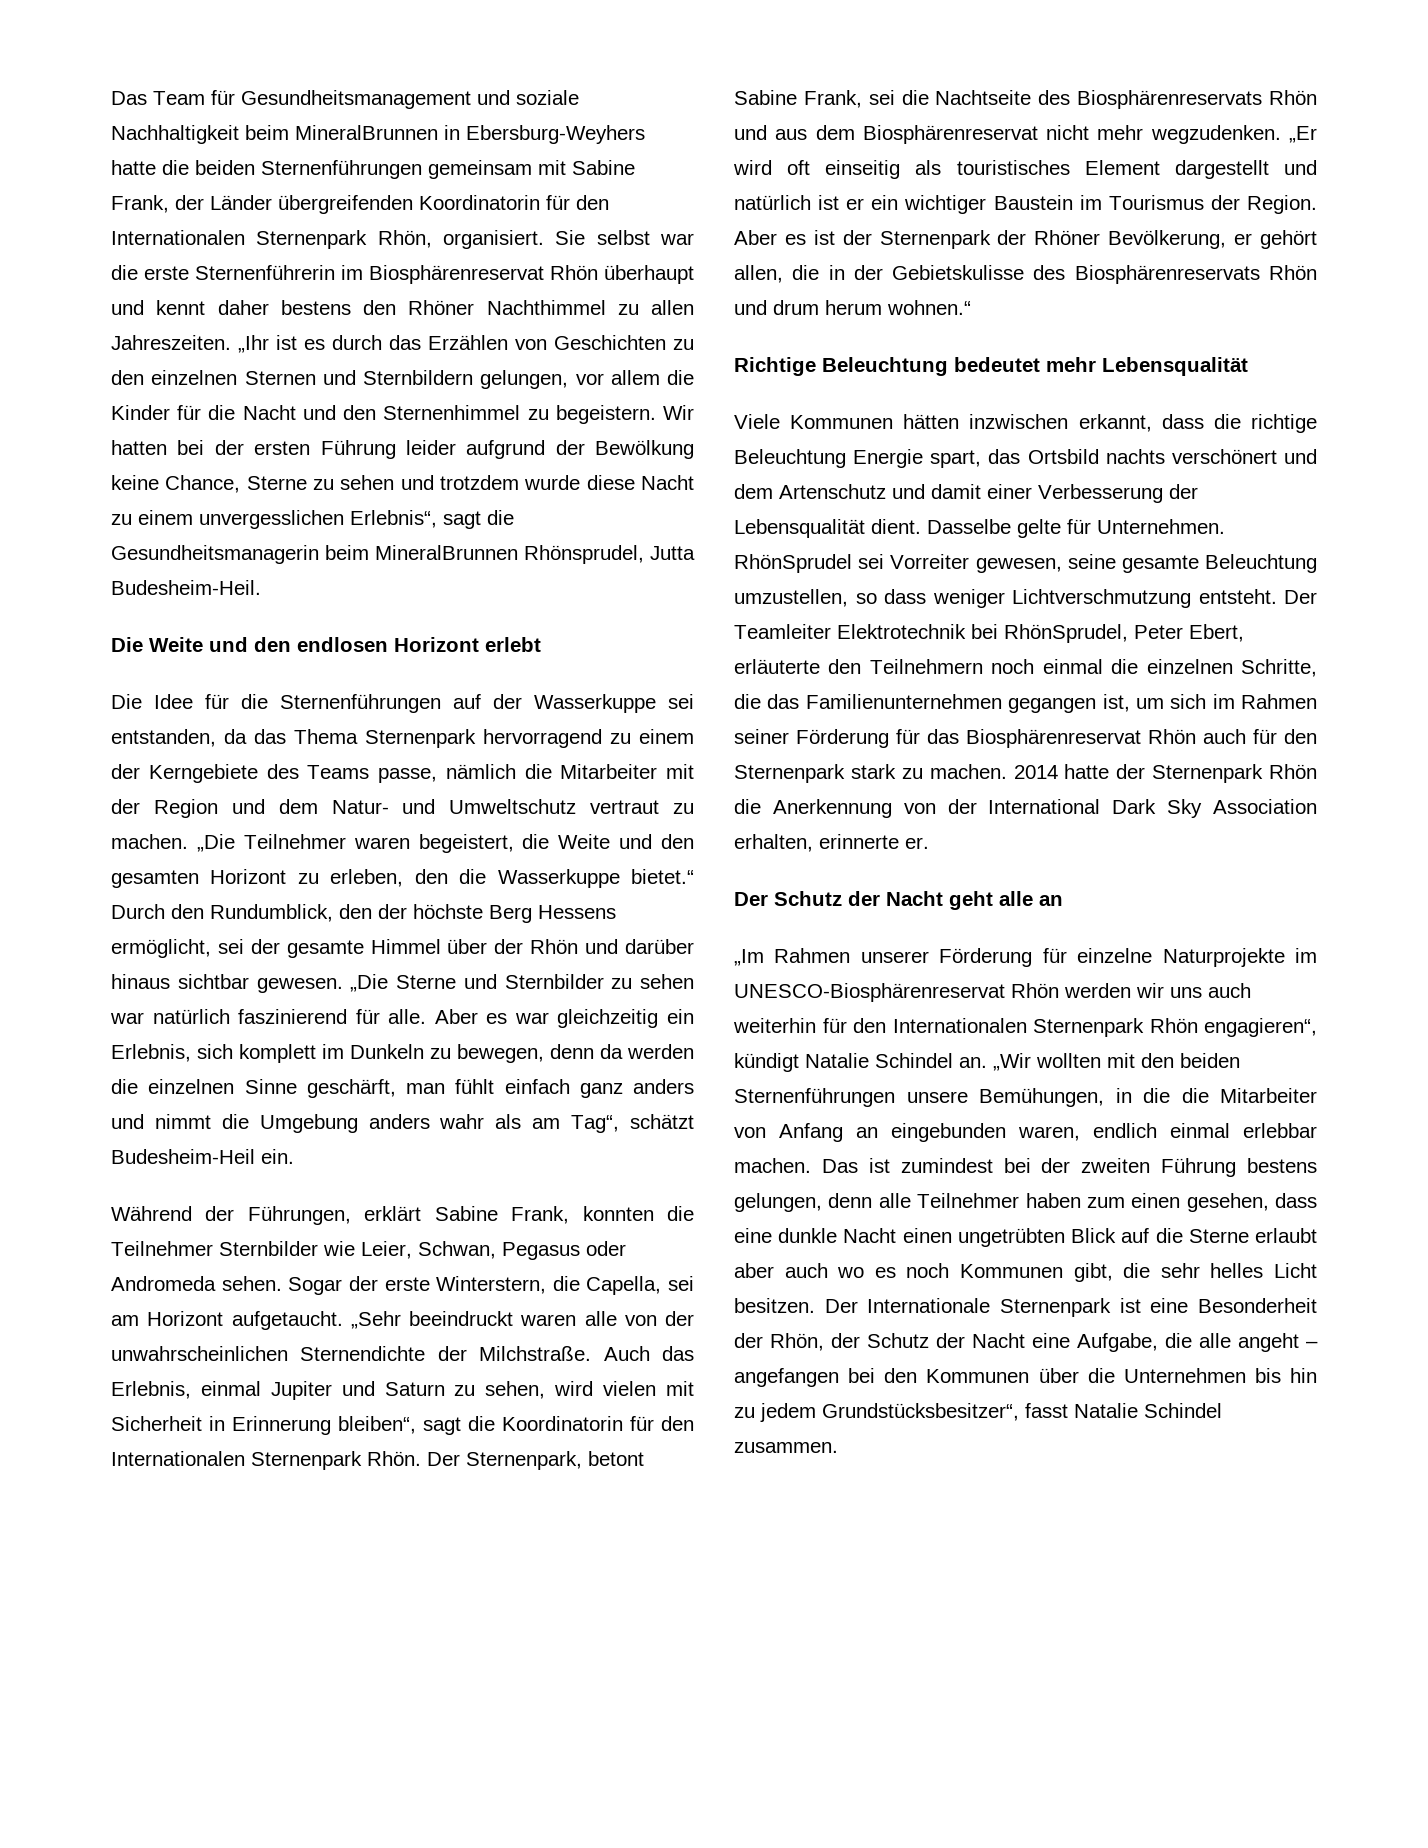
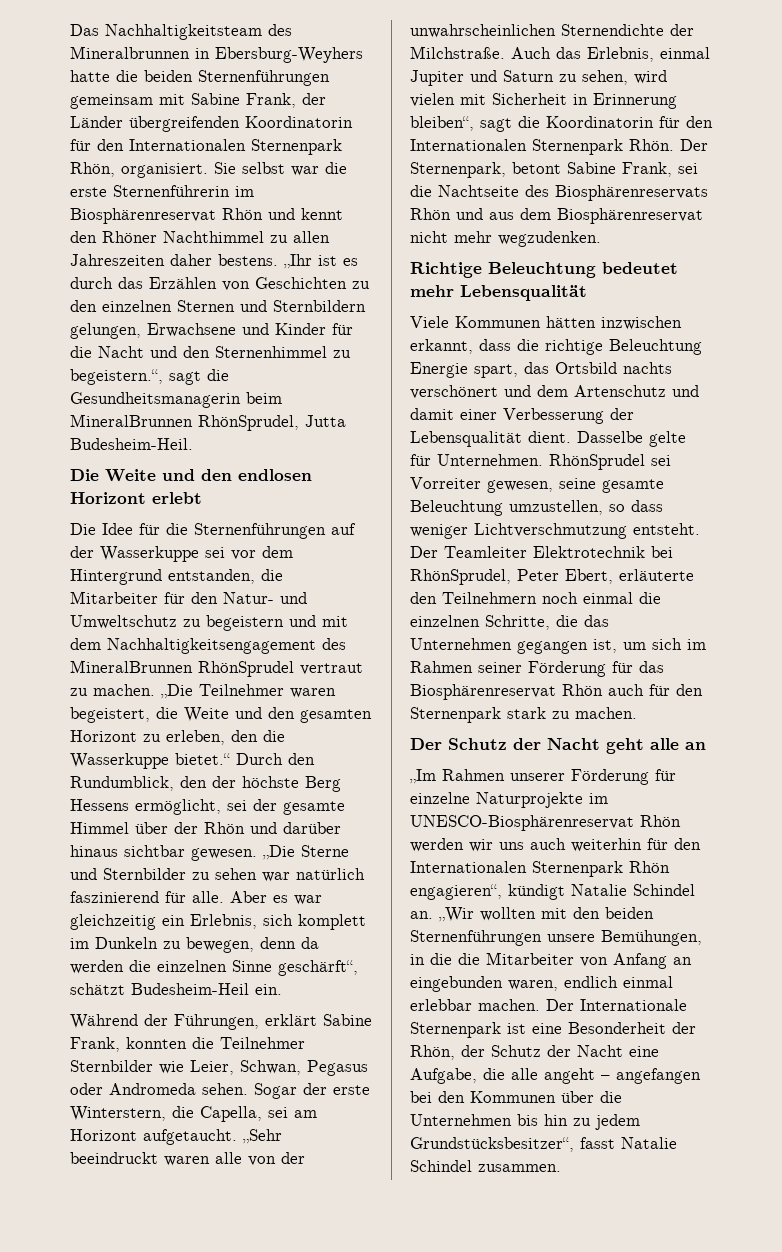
[111,90,579,109] [111,125,438,144] Das Team für Gesundheitsmanagement und soziale Nachhaltigkeit beim MineralBrunnen -> [70,24,292,40] [70,46,190,59] Das Nachhaltigkeitsteam des Mineralbrunnen
[604,265,694,284] überhaupt -> (263, 214) none
[217,300,351,315] daher bestens -> (343, 214) none
[111,335,231,350] Jahreszeiten. -> [70,254,278,266] Jahreszeiten daher bestens.
[575,370,694,385] vor allem die -> [147,323,269,337] Erwachsene und
[555,405,694,424] [111,440,694,459] [111,475,694,493] [111,510,437,529] begeistern. Wir hatten bei der ersten Führung leider aufgrund der Bewölkung keine Chance, Sterne zu sehen und trotzdem wurde diese Nacht zu einem unvergesslichen Erlebnis“, -> [70,369,163,385] begeistern.“,
[524,545,644,564] Rhönsprudel, -> [198,415,299,431] RhönSprudel,
[111,729,694,748] [111,764,694,783] [111,799,577,818] entstanden, da das Thema Sternenpark hervorragend zu einem der Kerngebiete des Teams passe, nämlich die Mitarbeiter mit der Region und dem Natur- und Umweltschutz -> [231,546,293,560] [70,569,283,585] [70,591,307,604] [70,615,348,631] [70,638,346,654] [70,660,294,677] vor dem Hintergrund entstanden, die Mitarbeiter für den Natur- und Umweltschutz zu begeistern und mit dem Nachhaltigkeitsengagement des MineralBrunnen RhönSprudel
[306,1079,694,1098] [111,1114,620,1133] geschärft, man fühlt einfach ganz anders und nimmt die Umgebung anders wahr als am Tag“, -> [278,960,358,976] geschärft“,
[1289,126,1317,143] [733,160,1317,179] [734,195,1317,214] [734,230,1317,249] [734,265,1317,284] [734,300,971,315] „Er wird oft einseitig als touristisches Element dargestellt und natürlich ist er ein wichtiger Baustein im Tourismus der Region. Aber es ist der Sternenpark der Rhöner Bevölkerung, er gehört allen, die in der Gebietskulisse des Biosphärenreservats Rhön und drum herum wohnen.“ -> (601, 239) none
[805,694,1002,709] Familienunternehmen -> [410,638,512,650] Unternehmen
[1013,764,1317,783] [734,799,1317,818] [734,834,929,852] 2014 hatte der Sternenpark Rhön die Anerkennung von der International Dark Sky Association erhalten, erinnerte er. -> (637, 713) none
[821,1158,1317,1177] [734,1193,1317,1212] [734,1228,1317,1247] [734,1263,1317,1282] [734,1298,815,1313] Das ist zumindest bei der zweiten Führung bestens gelungen, denn alle Teilnehmer haben zum einen gesehen, dass eine dunkle Nacht einen ungetrübten Blick auf die Sterne erlaubt aber auch wo es noch Kommunen gibt, die sehr helles Licht besitzen. -> (540, 1005) none

